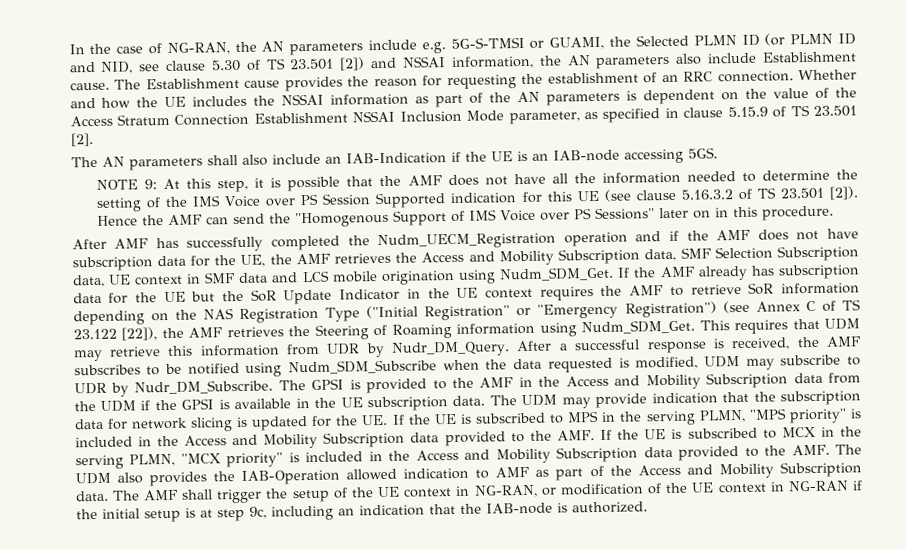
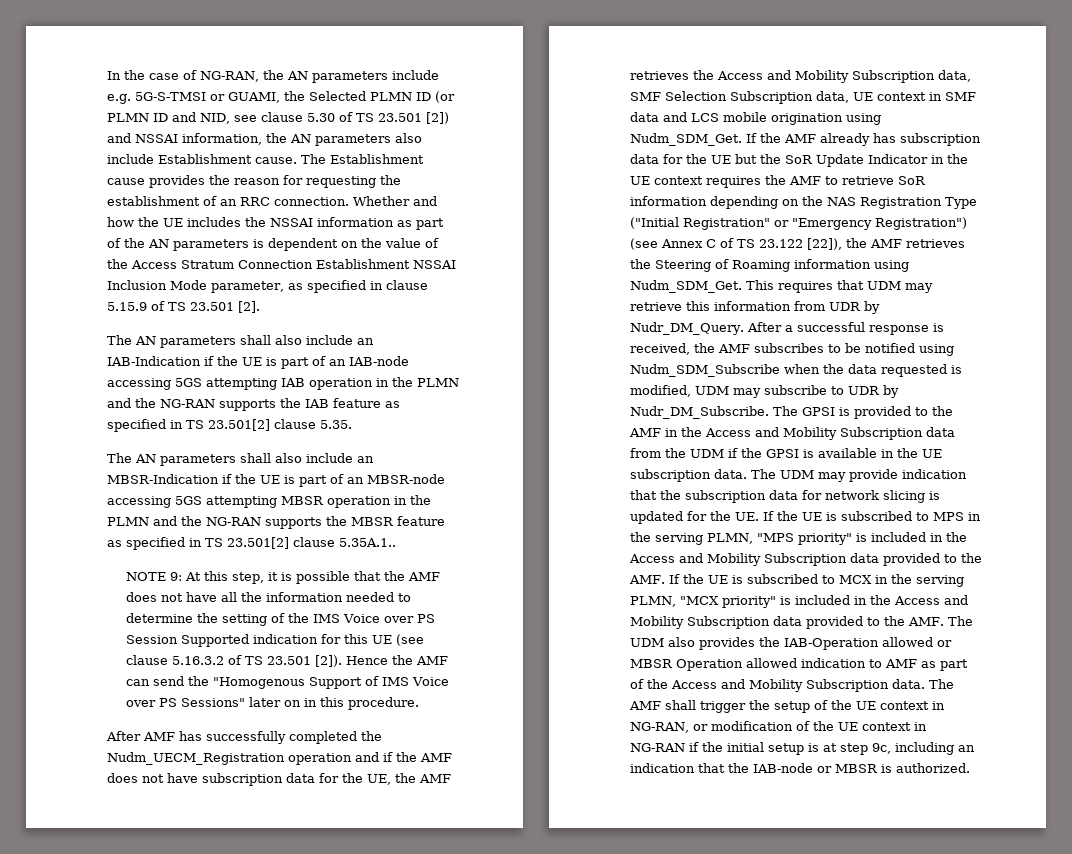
(528, 156) none -> [281,356,327,369] part of
[687,147,718,159] 5GS. -> [175,377,460,390] [107,398,401,411] [107,419,353,432] [107,453,375,466] [107,474,446,487] [107,495,432,508] [107,516,446,529] [107,537,397,550] 5GS attempting IAB operation in the PLMN and the NG-RAN supports the IAB feature as specified in TS 23.501[2] clause 5.35. // The AN parameters shall also include an MBSR-Indication if the UE is part of an MBSR-node accessing 5GS attempting MBSR operation in the PLMN and the NG-RAN supports the MBSR feature as specified in TS 23.501[2] clause 5.35A.1..
(397, 474) none -> [937,640,953,647] [630,658,798,671] or MBSR Operation allowed
(553, 508) none -> [817,764,879,773] or MBSR

